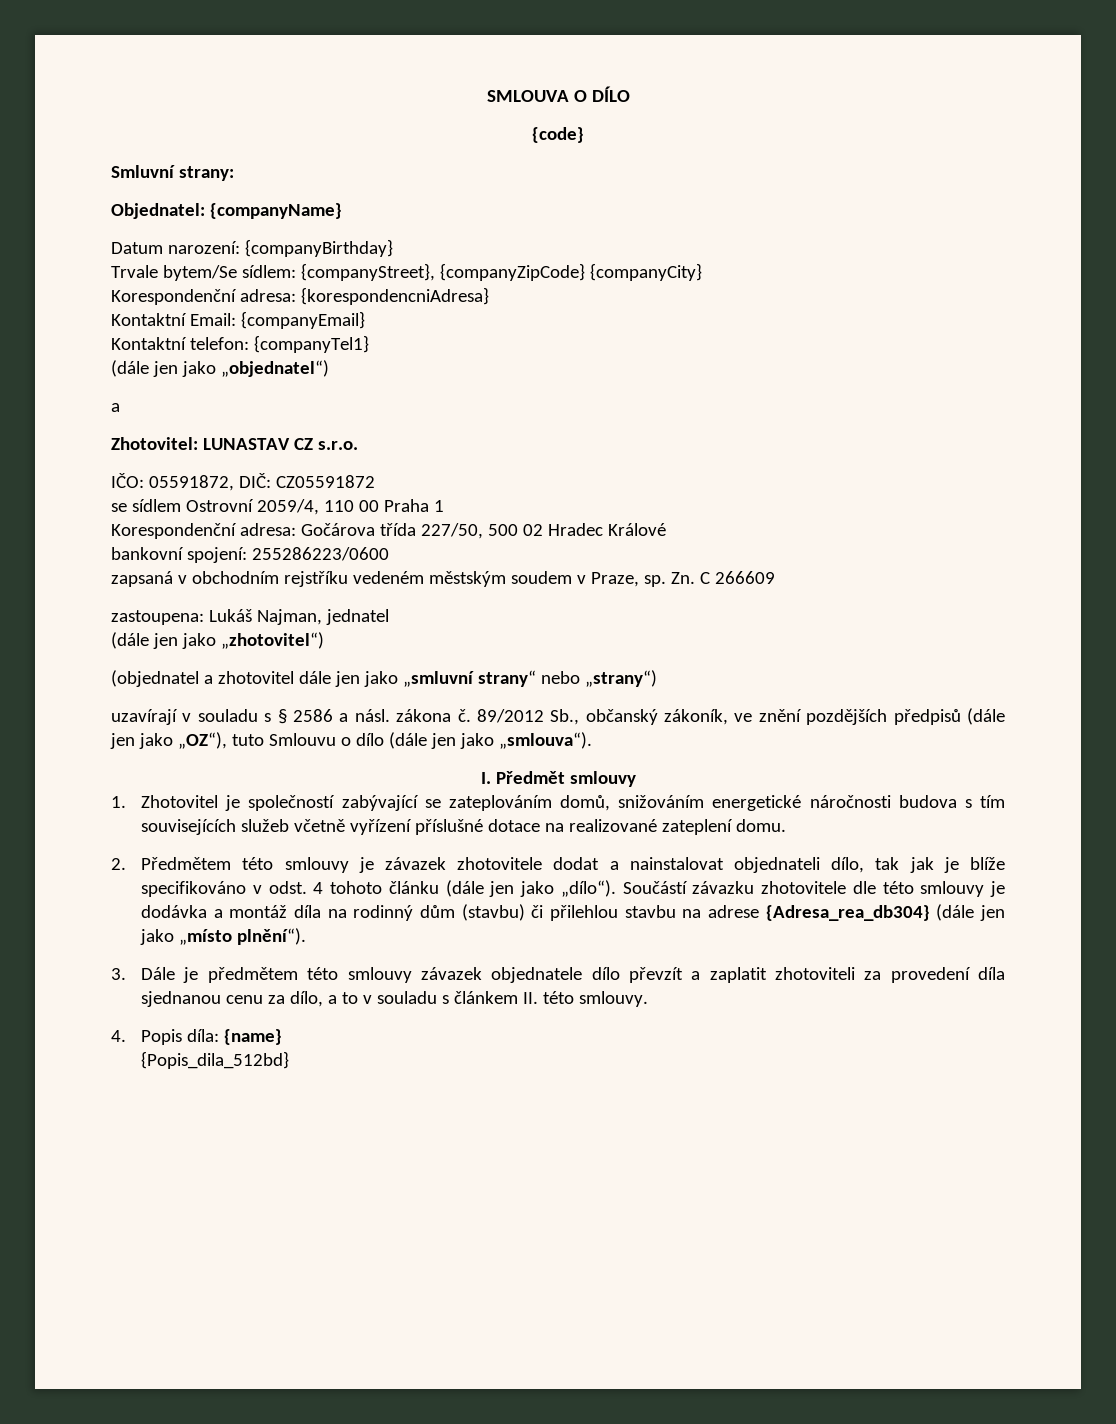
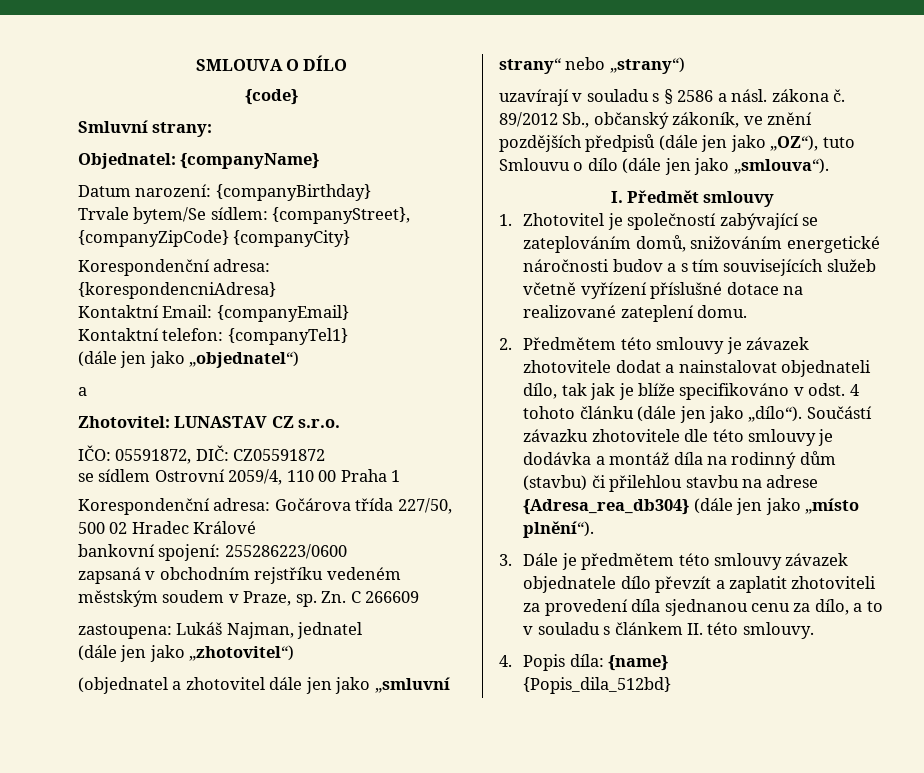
[898,795,957,808] budova -> [612,259,677,272] budov a

